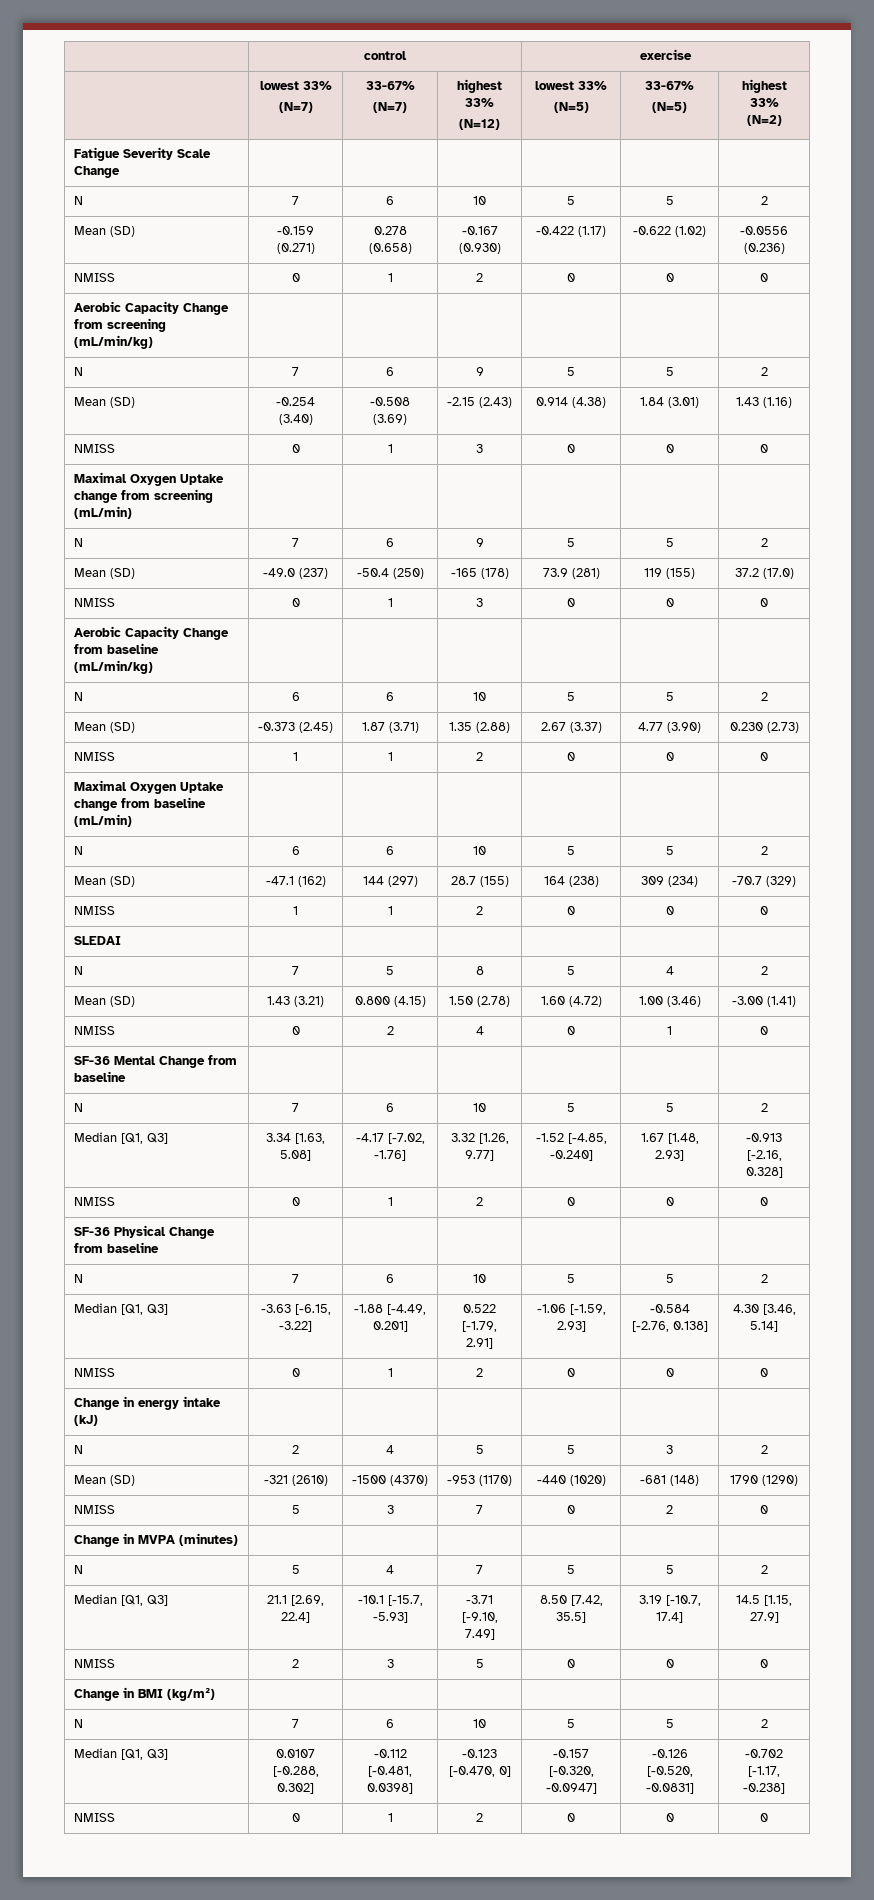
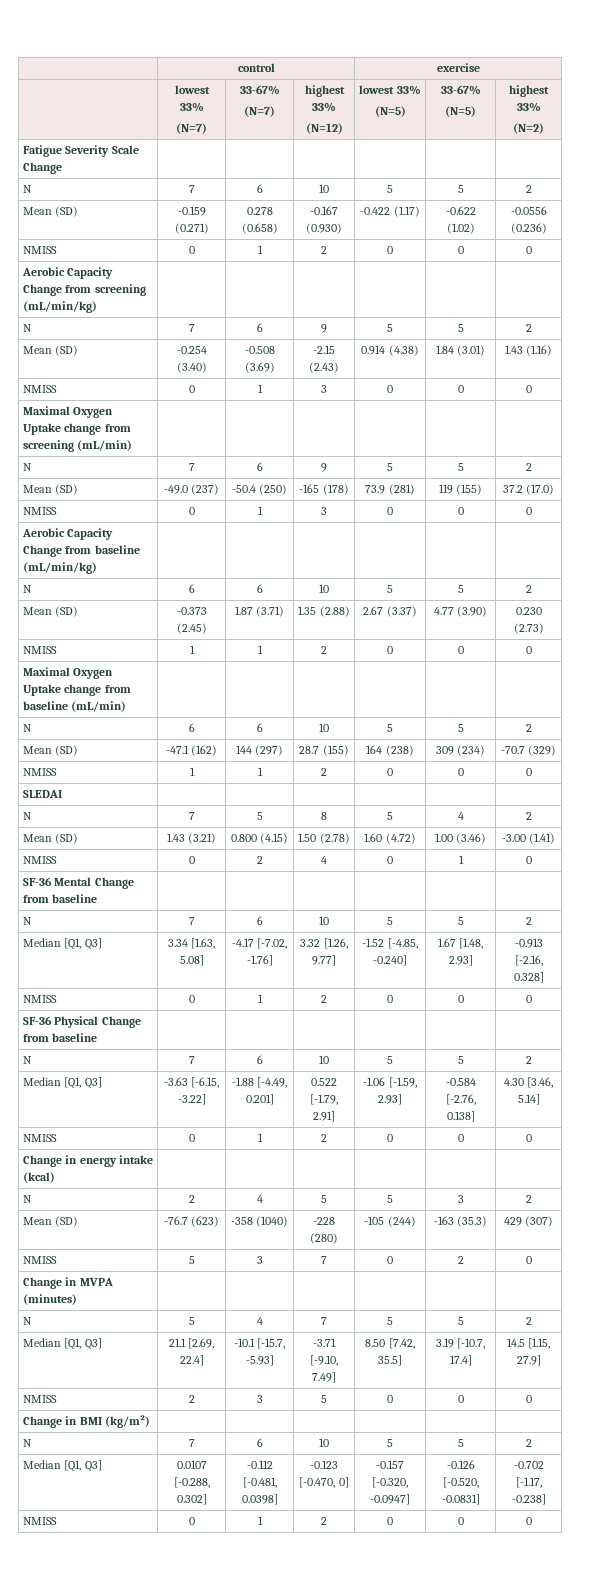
[73,1415,98,1426] (kJ) -> [23,1172,56,1183] (kcal)
[263,1475,328,1486] [352,1475,428,1486] [447,1475,512,1486] [536,1475,606,1486] [640,1475,699,1486] [730,1475,798,1486] -321 (2610) | -1500 (4370) | -953 (1170) | -440 (1020) | -681 (148) | 1790 (1290) -> [163,1216,220,1227] [230,1216,289,1227] [313,1217,335,1225] [310,1233,338,1244] [364,1216,416,1227] [433,1216,488,1227] [503,1216,554,1227] -76.7 (623) | -358 (1040) | -228 (280) | -105 (244) | -163 (35.3) | 429 (307)

